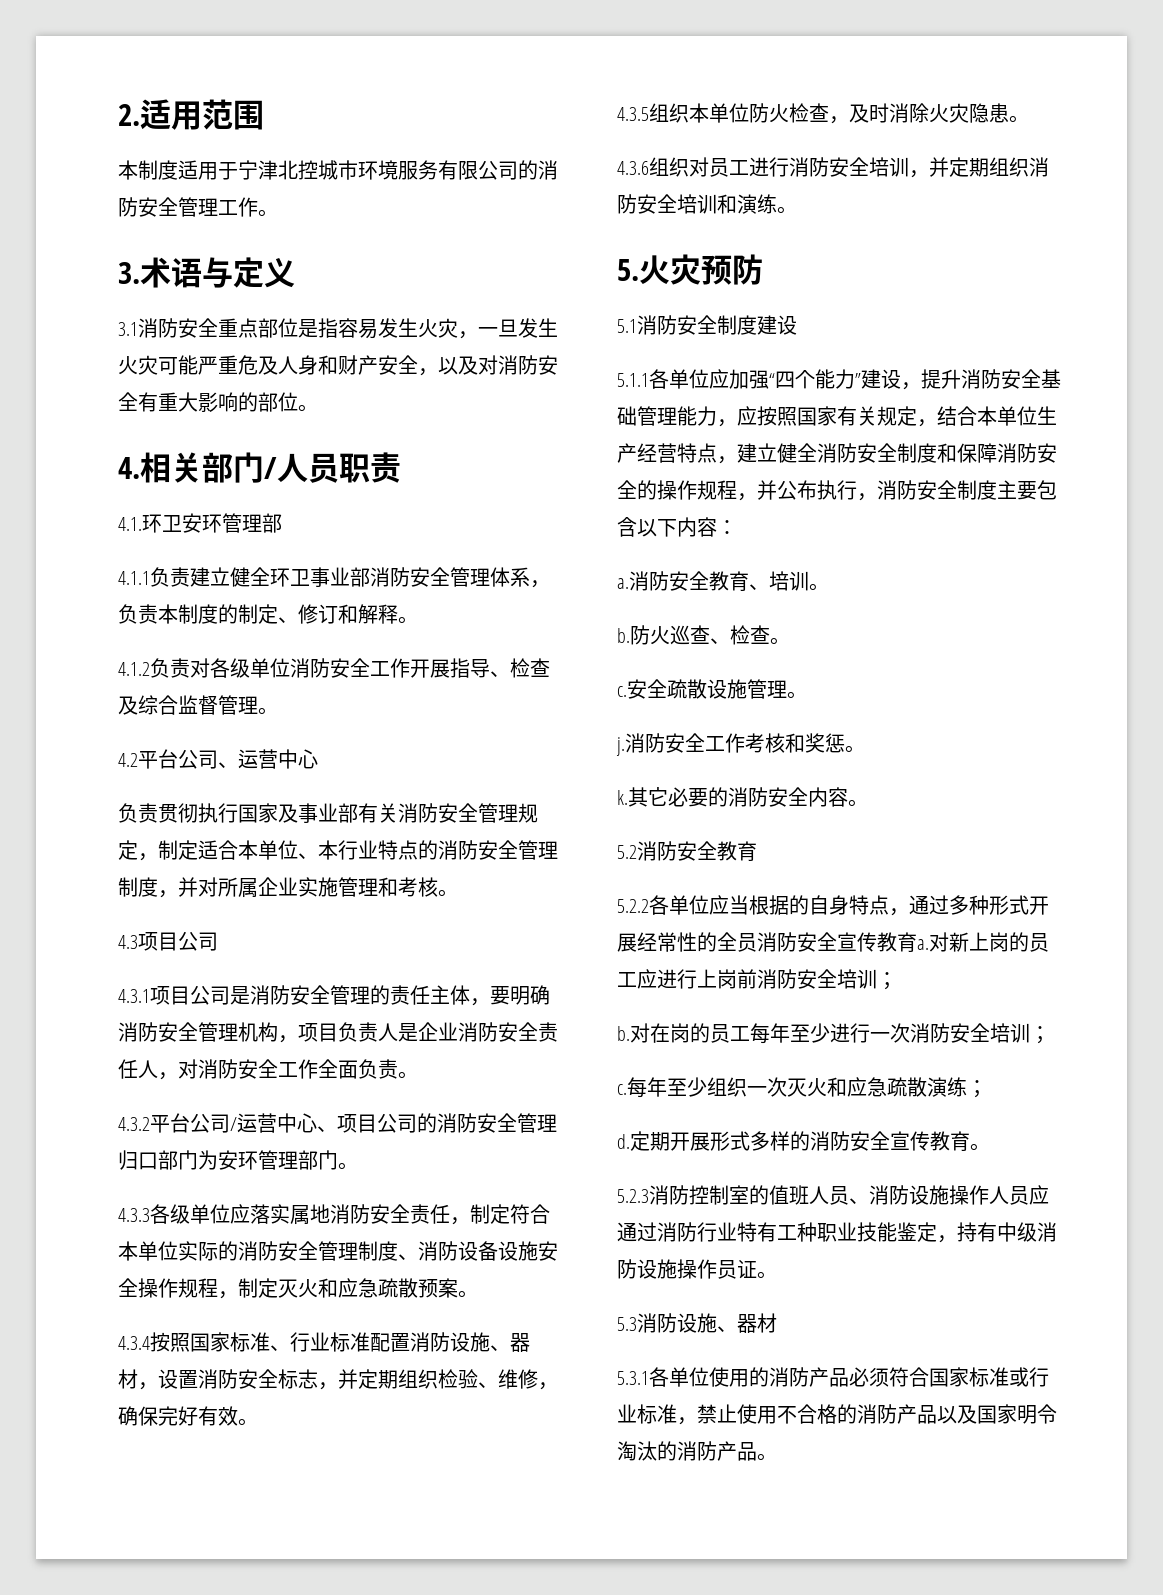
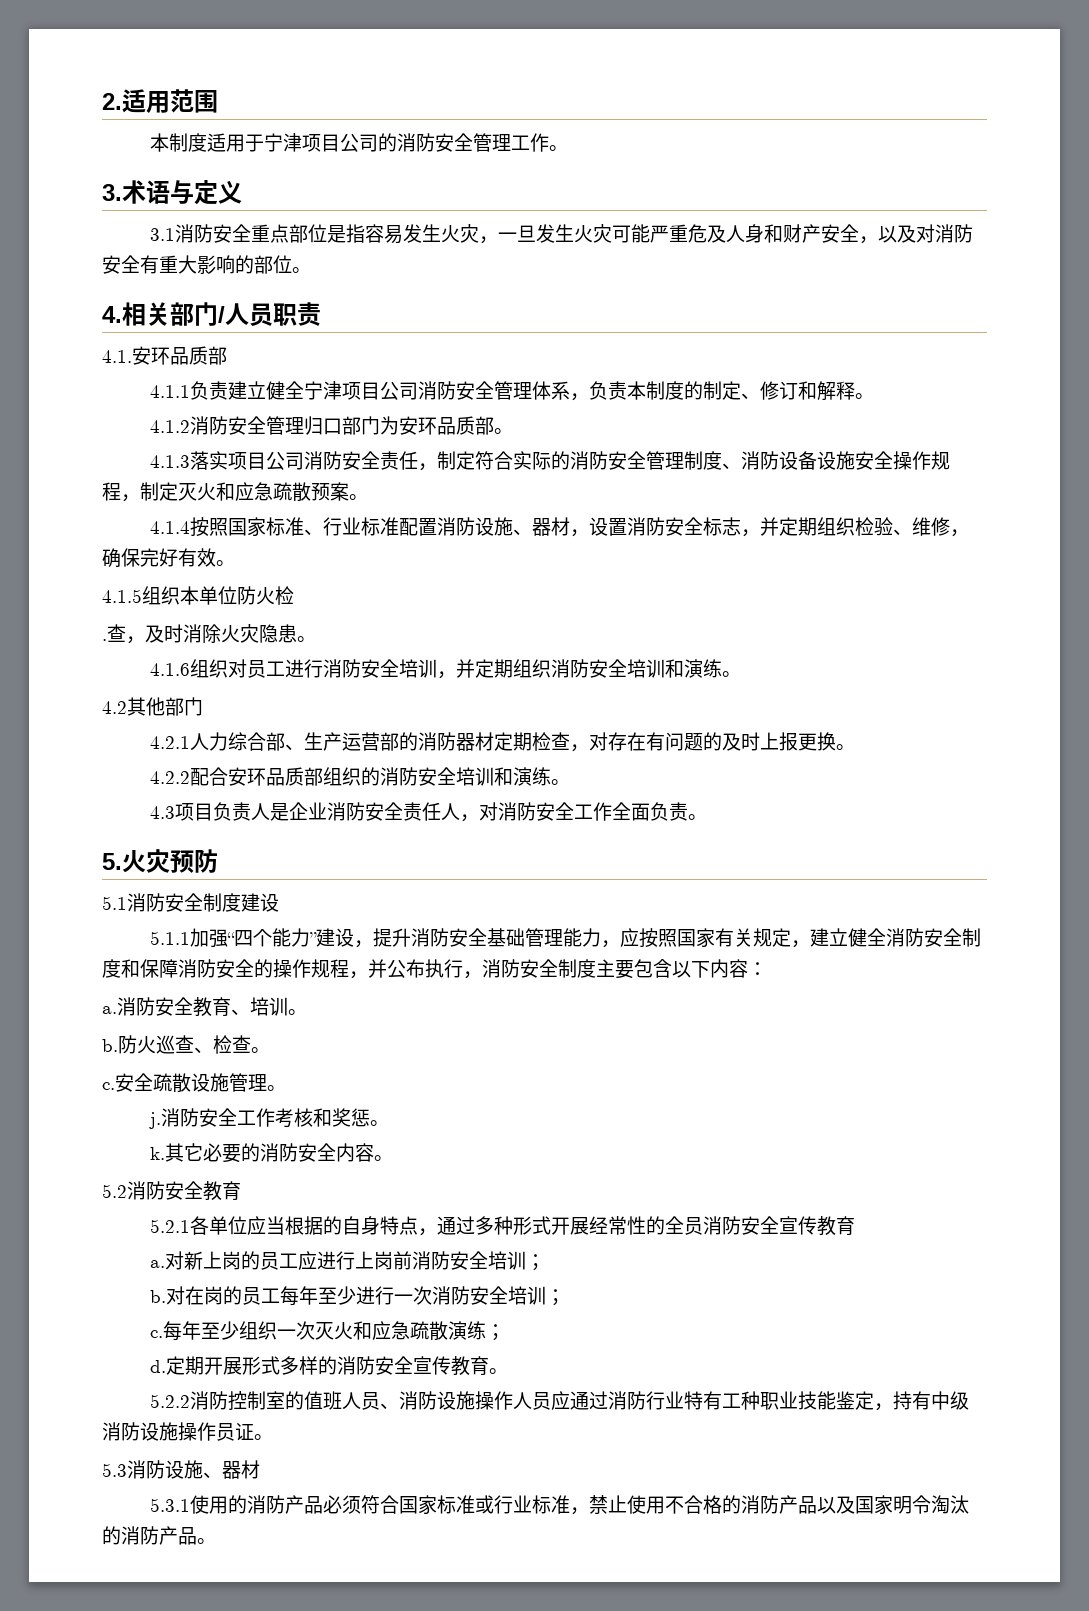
[278,160,478,180] 北控城市环境服务有限 -> [301,134,340,152] 项目
[142,513,262,533] 环卫安环管理 -> [132,346,208,365] 安环品质
[270,567,370,587] 环卫事业部 -> [303,381,418,400] 宁津项目公司
[150,658,550,678] [118,695,278,715] [118,749,318,769] [118,803,538,823] [118,840,558,861] [118,877,458,898] [118,931,218,951] [118,985,550,1006] [118,1022,558,1043] [118,1059,418,1080] [118,1113,437,1133] 负责对各级单位消防安全工作开展指导、检查及综合监督管理。 // 4.2平台公司、运营中心 // 负责贯彻执行国家及事业部有关消防安全管理规定，制定适合本单位、本行业特点的消防安全管理制度，并对所属企业实施管理和考核。 // 4.3项目公司 // 4.3.1项目公司是消防安全管理的责任主体，要明确消防安全管理机构，项目负责人是企业消防安全责任人，对消防安全工作全面负责。 // 4.3.2平台公司/运营中心、项目公司的 -> (190, 426) none
[258,1150,358,1170] [118,1204,330,1225] 管理部门。 // 4.3.3各级单位应落实属地 -> [436,416,513,435] [149,451,304,470] 品质部。 // 4.1.3落实项目公司
[118,1241,178,1261] 本单位 -> (513, 460) none
[118,1336,150,1350] 4.3.4 -> [149,521,190,534] 4.1.4
[617,107,649,121] 4.3.5 -> [102,589,142,603] 4.1.5
(809, 113) none -> [102,639,107,641] // .
[617,161,649,175] 4.3.6 -> [149,663,190,676] 4.1.6
(797, 210) none -> [102,697,203,716] [149,732,855,752] [149,767,570,786] [149,802,707,822] // 4.2其他部门 // 4.2.1人力综合部、生产运营部的消防器材定期检查，对存在有问题的及时上报更换。 // 4.2.2配合安环品质部组织的消防安全培训和演练。 // 4.3项目负责人是企业消防安全责任人，对消防安全工作全面负责。
[649,369,729,389] 各单位应 -> (190, 938) none
[937,406,1057,426] [617,443,737,464] 结合本单位生产经营特点， -> (810, 944) none
[617,899,649,913] 5.2.2 -> [149,1219,190,1233] 5.2.1
(917, 942) none -> (855, 1225) //
[617,1189,649,1203] 5.2.3 -> [149,1394,190,1408] 5.2.2
[649,1367,709,1387] 各单位 -> (190, 1505) none

